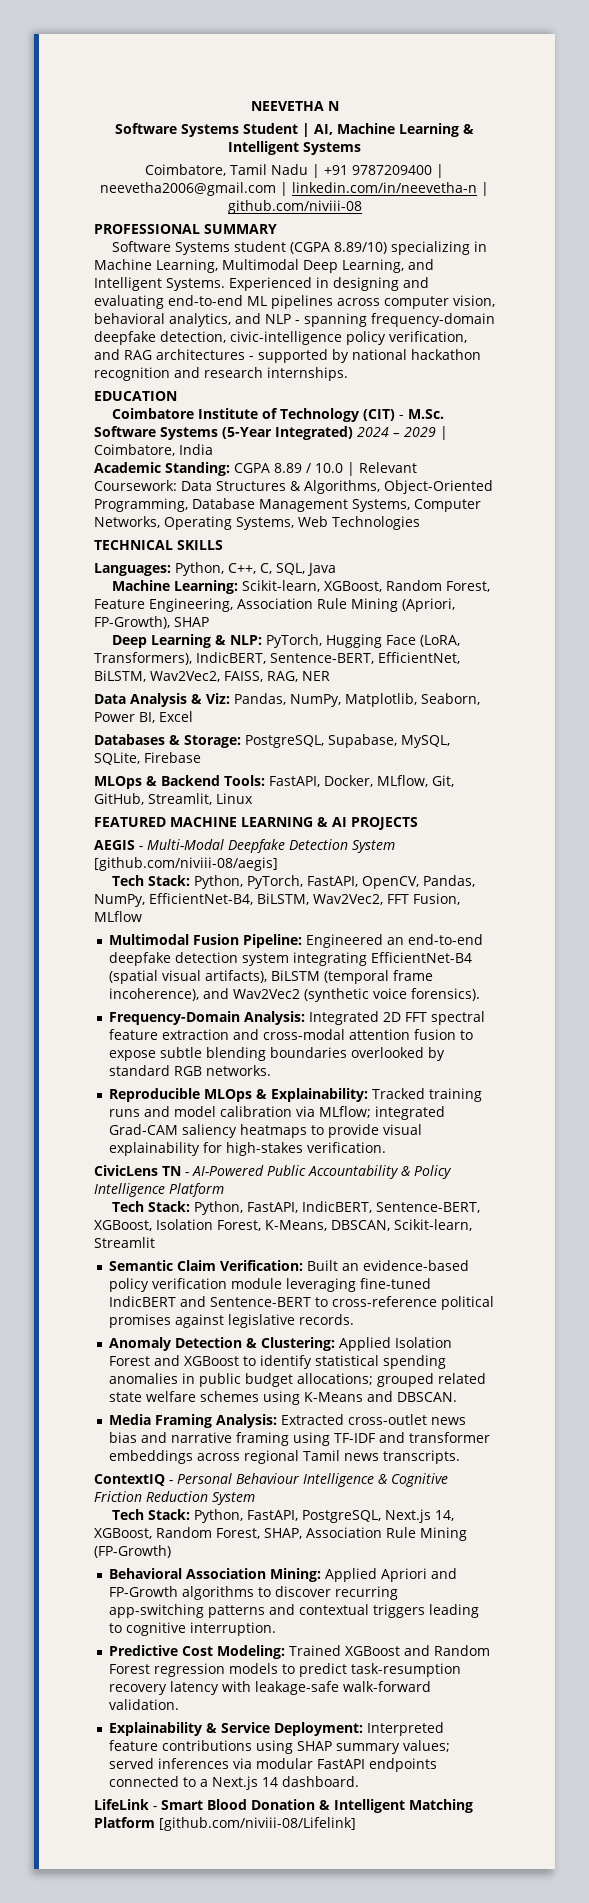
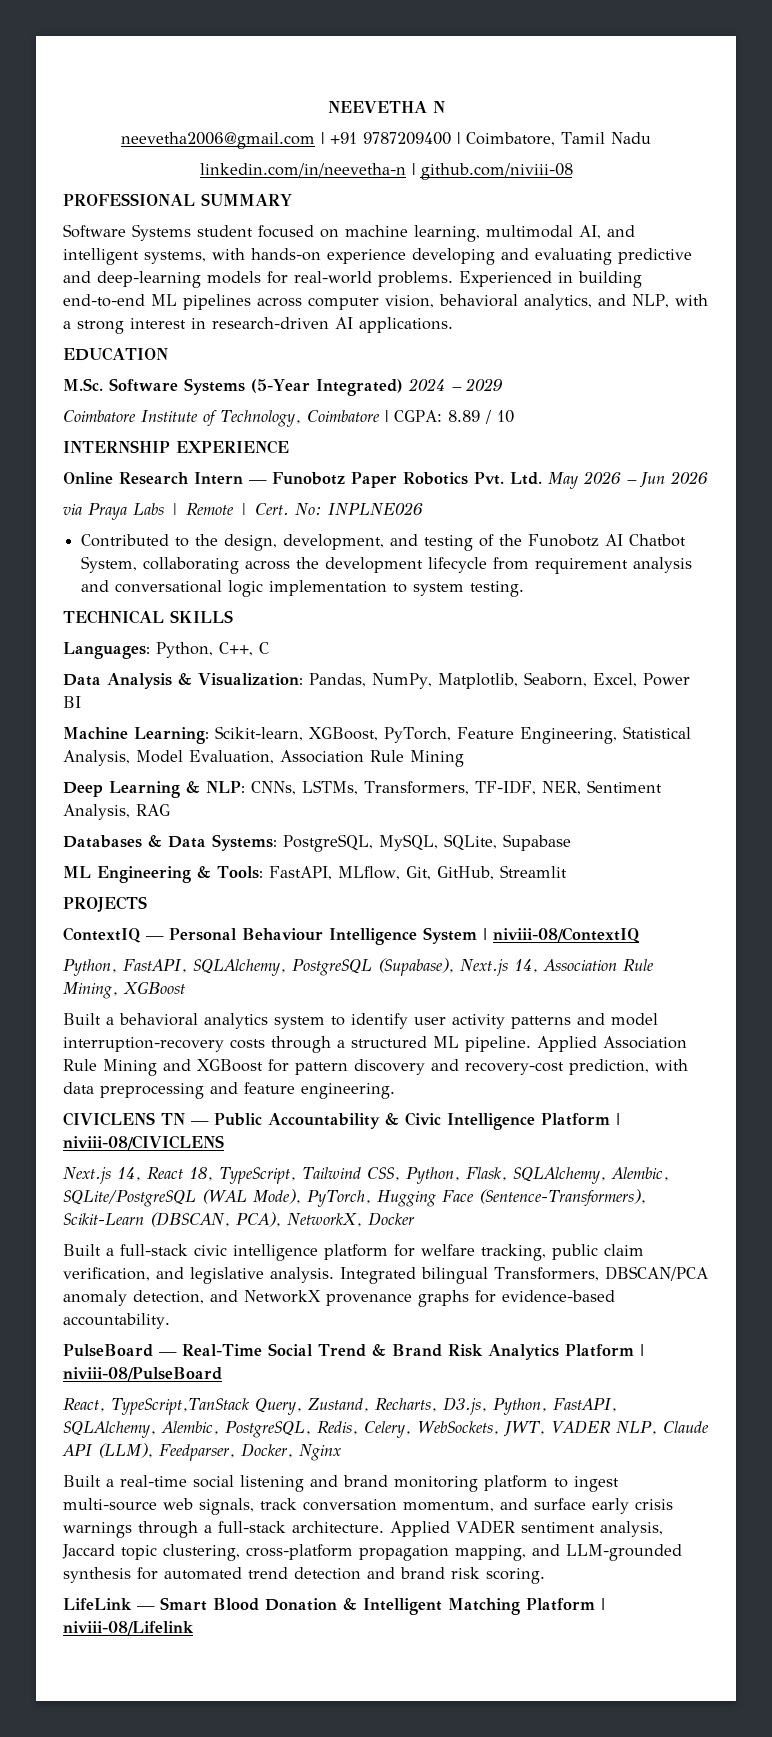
[115,123,474,137] [228,141,361,155] [145,164,308,176] Software Systems Student | AI, Machine Learning & Intelligent Systems // Coimbatore, Tamil Nadu -> [121,132,316,149] neevetha2006@gmail.com
[100,182,288,196] neevetha2006@gmail.com | -> [466,132,651,146] Coimbatore, Tamil Nadu //
[289,241,487,255] [94,259,434,273] [94,277,429,291] [94,295,164,309] (CGPA 8.89/10) specializing in Machine Learning, Multimodal Deep Learning, and Intelligent Systems. Experienced in designing and evaluating -> [258,225,635,242] [63,248,692,265] [63,271,642,288] focused on machine learning, multimodal AI, and intelligent systems, with hands-on experience developing and evaluating predictive and deep-learning models for real-world problems. Experienced in building
[265,313,495,327] [94,331,467,345] [94,349,481,363] [94,367,348,381] [94,391,177,401] [111,408,404,422] NLP - spanning frequency-domain deepfake detection, civic-intelligence policy verification, and RAG architectures - supported by national hackathon recognition and research internships. // EDUCATION // Coimbatore Institute of Technology (CIT) - -> [632,294,708,308] [63,317,453,334] [63,347,168,361] NLP, with a strong interest in research-driven AI applications. // EDUCATION //
[440,426,448,440] [94,444,213,456] [94,462,417,476] [94,480,493,494] [94,498,481,512] [94,516,420,530] | Coimbatore, India // Academic Standing: CGPA 8.89 / 10.0 | Relevant Coursework: Data Structures & Algorithms, Object-Oriented Programming, Database Management Systems, Computer Networks, Operating Systems, Web Technologies -> [63,410,514,427] [63,440,289,454] [63,471,708,489] [63,502,423,520] [81,534,687,551] [81,556,693,574] [81,580,525,597] // Coimbatore Institute of Technology, Coimbatore | CGPA: 8.89 / 10 // INTERNSHIP EXPERIENCE // Online Research Intern — Funobotz Paper Robotics Pvt. Ltd. May 2026 – Jun 2026 // via Praya Labs | Remote | Cert. No: INPLNE026 // Contributed to the design, development, and testing of the Funobotz AI Chatbot System, collaborating across the development lifecycle from requirement analysis and conversational logic implementation to system testing.
[260,563,336,576] [111,580,490,594] [94,598,455,612] [94,616,209,629] C, SQL, Java // Machine Learning: Scikit-learn, XGBoost, Random Forest, Feature Engineering, Association Rule Mining (Apriori, FP-Growth), SHAP -> [259,642,269,654] [63,672,690,689] [63,696,81,708] [63,726,691,744] [63,750,464,767] C // Data Analysis & Visualization: Pandas, NumPy, Matplotlib, Seaborn, Excel, Power BI // Machine Learning: Scikit-learn, XGBoost, PyTorch, Feature Engineering, Statistical Analysis, Model Evaluation, Association Rule Mining
[265,634,460,648] [94,652,460,665] [94,670,330,682] [94,693,480,707] [94,711,193,723] [94,734,450,748] [94,752,201,765] [94,775,454,789] [94,793,253,805] [94,817,418,830] [94,839,395,853] [94,857,278,871] [111,875,475,889] [94,893,460,907] [94,911,142,922] [108,934,483,948] [108,952,472,966] [108,970,433,984] [108,988,480,1002] [108,1011,485,1025] [108,1029,473,1040] [108,1047,445,1061] [108,1065,271,1076] [108,1088,482,1102] [108,1106,445,1120] [108,1124,422,1138] [108,1142,386,1156] [94,1165,452,1179] [94,1183,224,1197] [111,1201,480,1215] [94,1219,472,1231] [94,1237,155,1248] [108,1260,469,1271] [108,1278,431,1292] [108,1296,494,1310] [108,1314,354,1328] [108,1337,452,1351] [108,1355,446,1369] [108,1373,486,1387] [108,1391,457,1405] [108,1414,466,1428] [108,1432,490,1446] [108,1450,460,1464] [94,1473,448,1487] [94,1491,255,1505] [111,1509,454,1523] [94,1527,467,1541] [94,1545,171,1558] [108,1568,457,1582] [108,1586,398,1600] [108,1604,479,1618] [108,1622,276,1636] [108,1645,490,1659] [108,1663,461,1677] [108,1681,431,1695] [108,1699,179,1710] [108,1722,444,1736] [108,1740,450,1754] [108,1758,437,1772] [108,1776,359,1790] PyTorch, Hugging Face (LoRA, Transformers), IndicBERT, Sentence-BERT, EfficientNet, BiLSTM, Wav2Vec2, FAISS, RAG, NER // Data Analysis & Viz: Pandas, NumPy, Matplotlib, Seaborn, Power BI, Excel // Databases & Storage: PostgreSQL, Supabase, MySQL, SQLite, Firebase // MLOps & Backend Tools: FastAPI, Docker, MLflow, Git, GitHub, Streamlit, Linux // FEATURED MACHINE LEARNING & AI PROJECTS // AEGIS - Multi-Modal Deepfake Detection System [github.com/niviii-08/aegis] // Tech Stack: Python, PyTorch, FastAPI, OpenCV, Pandas, NumPy, EfficientNet-B4, BiLSTM, Wav2Vec2, FFT Fusion, MLflow // Multimodal Fusion Pipeline: Engineered an end-to-end deepfake detection system integrating EfficientNet-B4 (spatial visual artifacts), BiLSTM (temporal frame incoherence), and Wav2Vec2 (synthetic voice forensics). // Frequency-Domain Analysis: Integrated 2D FFT spectral feature extraction and cross-modal attention fusion to expose subtle blending boundaries overlooked by standard RGB networks. // Reproducible MLOps & Explainability: Tracked training runs and model calibration via MLflow; integrated Grad-CAM saliency heatmaps to provide visual explainability for high-stakes verification. // CivicLens TN - AI-Powered Public Accountability & Policy Intelligence Platform // Tech Stack: Python, FastAPI, IndicBERT, Sentence-BERT, XGBoost, Isolation Forest, K-Means, DBSCAN, Scikit-learn, Streamlit // Semantic Claim Verification: Built an evidence-based policy verification module leveraging fine-tuned IndicBERT and Sentence-BERT to cross-reference political promises against legislative records. // Anomaly Detection & Clustering: Applied Isolation Forest and XGBoost to identify statistical spending anomalies in public budget allocations; grouped related state welfare schemes using K-Means and DBSCAN. // Media Framing Analysis: Extracted cross-outlet news bias and narrative framing using TF-IDF and transformer embeddings across regional Tamil news transcripts. // ContextIQ - Personal Behaviour Intelligence & Cognitive Friction Reduction System // Tech Stack: Python, FastAPI, PostgreSQL, Next.js 14, XGBoost, Random Forest, SHAP, Association Rule Mining (FP-Growth) // Behavioral Association Mining: Applied Apriori and FP-Growth algorithms to discover recurring app-switching patterns and contextual triggers leading to cognitive interruption. // Predictive Cost Modeling: Trained XGBoost and Random Forest regression models to predict task-resumption recovery latency with leakage-safe walk-forward validation. // Explainability & Service Deployment: Interpreted feature contributions using SHAP summary values; served inferences via modular FastAPI endpoints connected to a Next.js 14 dashboard. -> [251,780,662,795] [63,804,170,820] [63,834,571,852] [63,865,567,883] [63,896,147,912] [63,927,640,945] [63,958,654,976] [63,981,185,999] [63,1013,658,1029] [63,1036,687,1053] [63,1059,688,1076] [63,1082,395,1099] [63,1112,620,1130] [63,1135,224,1150] [63,1167,669,1184] [63,1189,646,1207] [63,1212,415,1227] [63,1244,644,1261] [63,1266,708,1284] [63,1290,615,1307] [63,1313,170,1329] [63,1343,644,1360] [63,1367,222,1381] [63,1397,617,1415] [63,1420,709,1438] [62,1443,341,1461] [63,1475,619,1492] [63,1498,673,1515] [63,1520,663,1538] [62,1544,682,1561] [63,1567,545,1584] CNNs, LSTMs, Transformers, TF-IDF, NER, Sentiment Analysis, RAG // Databases & Data Systems: PostgreSQL, MySQL, SQLite, Supabase // ML Engineering & Tools: FastAPI, MLflow, Git, GitHub, Streamlit // PROJECTS // ContextIQ — Personal Behaviour Intelligence System | niviii-08/ContextIQ // Python, FastAPI, SQLAlchemy, PostgreSQL (Supabase), Next.js 14, Association Rule Mining, XGBoost // Built a behavioral analytics system to identify user activity patterns and model interruption-recovery costs through a structured ML pipeline. Applied Association Rule Mining and XGBoost for pattern discovery and recovery-cost prediction, with data preprocessing and feature engineering. // CIVICLENS TN — Public Accountability & Civic Intelligence Platform | niviii-08/CIVICLENS // Next.js 14, React 18, TypeScript, Tailwind CSS, Python, Flask, SQLAlchemy, Alembic, SQLite/PostgreSQL (WAL Mode), PyTorch, Hugging Face (Sentence-Transformers), Scikit-Learn (DBSCAN, PCA), NetworkX, Docker // Built a full-stack civic intelligence platform for welfare tracking, public claim verification, and legislative analysis. Integrated bilingual Transformers, DBSCAN/PCA anomaly detection, and NetworkX provenance graphs for evidence-based accountability. // PulseBoard — Real-Time Social Trend & Brand Risk Analytics Platform | niviii-08/PulseBoard // React, TypeScript,TanStack Query, Zustand, Recharts, D3.js, Python, FastAPI, SQLAlchemy, Alembic, PostgreSQL, Redis, Celery, WebSockets, JWT, VADER NLP, Claude API (LLM), Feedparser, Docker, Nginx // Built a real-time social listening and brand monitoring platform to ingest multi-source web signals, track conversation momentum, and surface early crisis warnings through a full-stack architecture. Applied VADER sentiment analysis, Jaccard topic clustering, cross-platform propagation mapping, and LLM-grounded synthesis for automated trend detection and brand risk scoring.
[153,1806,157,1810] - -> [137,1606,155,1610] —
[159,1817,356,1831] [github.com/niviii-08/Lifelink] -> [601,1598,605,1610] [63,1621,194,1635] | niviii-08/Lifelink

